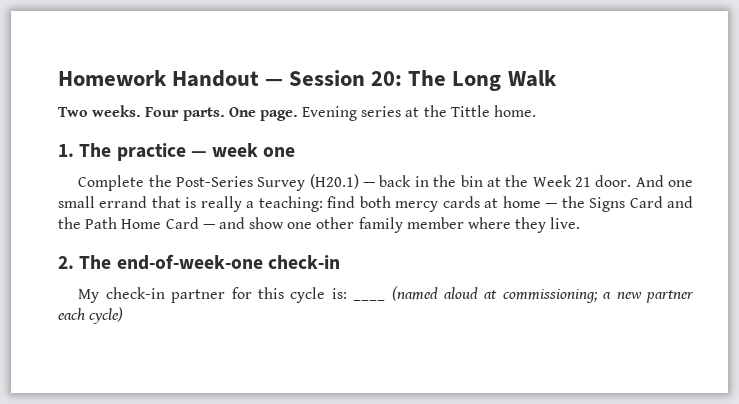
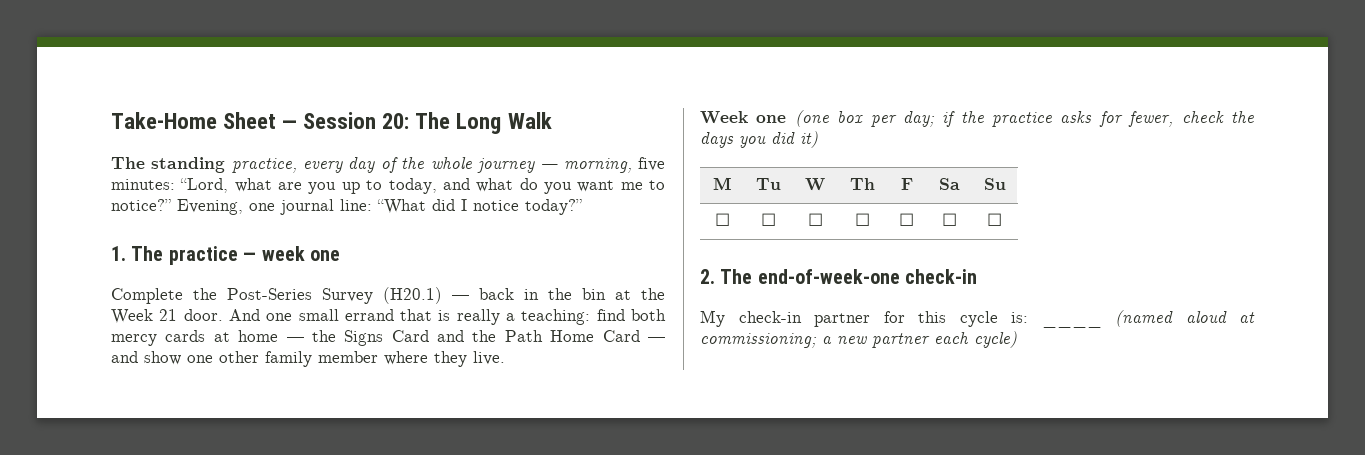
[58,70,260,87] Homework Handout -> [111,112,277,129] Take-Home Sheet
[58,105,537,121] Two weeks. Four parts. One page. Evening series at the Tittle home. -> [111,157,666,173] [111,178,665,194] [111,199,582,215] The standing practice, every day of the whole journey — morning, five minutes: “Lord, what are you up to today, and what do you want me to notice?” Evening, one journal line: “What did I notice today?”
(581, 223) none -> [700,110,1254,127] [700,131,818,148] [712,177,732,190] [755,178,781,190] [805,178,825,191] [849,178,875,190] [900,178,913,190] [938,178,960,190] [983,178,1006,190] [714,213,730,226] [760,213,776,226] [807,213,823,226] [854,213,870,226] [899,213,914,226] [941,213,957,226] [987,213,1002,226] // Week one (one box per day; if the practice asks for fewer, check the days you did it) // M | Tu | W | Th | F | Sa | Su // ☐ | ☐ | ☐ | ☐ | ☐ | ☐ | ☐

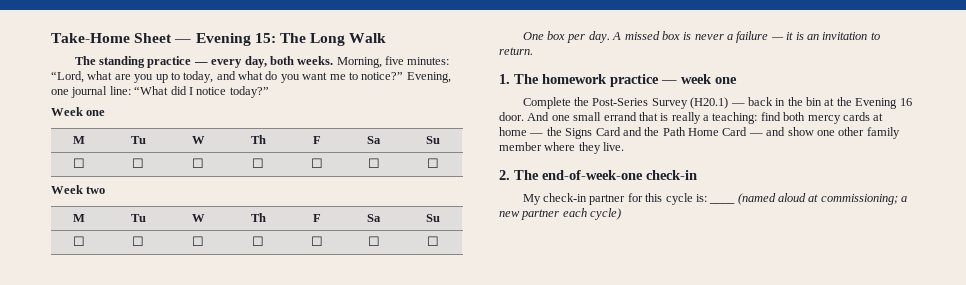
[303,112,410,129] Session 20: -> [195,33,276,46] Evening 15:
[231,157,632,173] practice, every day of the whole journey — morning, -> [147,56,382,68] practice — every day, both weeks. Morning,
(582, 207) none -> [51,107,106,116] [73,136,85,144] [130,136,146,144] [191,136,205,144] [250,135,266,144] [313,136,321,144] [367,136,381,144] [425,136,440,144] [73,158,85,168] [132,158,144,168] [192,158,204,168] [252,158,264,168] [311,158,323,168] [367,158,380,168] [426,158,439,168] [51,185,106,194] [73,214,85,222] [130,214,146,222] [191,214,205,222] [250,213,266,222] [313,214,321,222] [367,214,381,222] [425,214,440,222] [73,236,85,246] [132,236,144,246] [192,236,204,246] [252,236,264,246] [311,236,323,246] [367,236,380,246] [426,236,439,246] [522,31,880,43] [499,47,533,55] // Week one // M | Tu | W | Th | F | Sa | Su // ☐ | ☐ | ☐ | ☐ | ☐ | ☐ | ☐ // Week two // M | Tu | W | Th | F | Sa | Su // ☐ | ☐ | ☐ | ☐ | ☐ | ☐ | ☐ // One box per day. A missed box is never a failure — it is an invitation to return.
(164, 253) none -> [542,74,607,84] homework
[111,309,178,324] Week 21 -> [855,98,912,109] Evening 16
[700,110,1254,127] [700,131,818,148] [712,177,732,190] [755,178,781,190] [805,178,825,191] [849,178,875,190] [900,178,913,190] [938,178,960,190] [983,178,1006,190] [714,213,730,226] [760,213,776,226] [807,213,823,226] [854,213,870,226] [899,213,914,226] [941,213,957,226] [987,213,1002,226] // Week one (one box per day; if the practice asks for fewer, check the days you did it) // M | Tu | W | Th | F | Sa | Su // ☐ | ☐ | ☐ | ☐ | ☐ | ☐ | ☐ -> (625, 146) none

